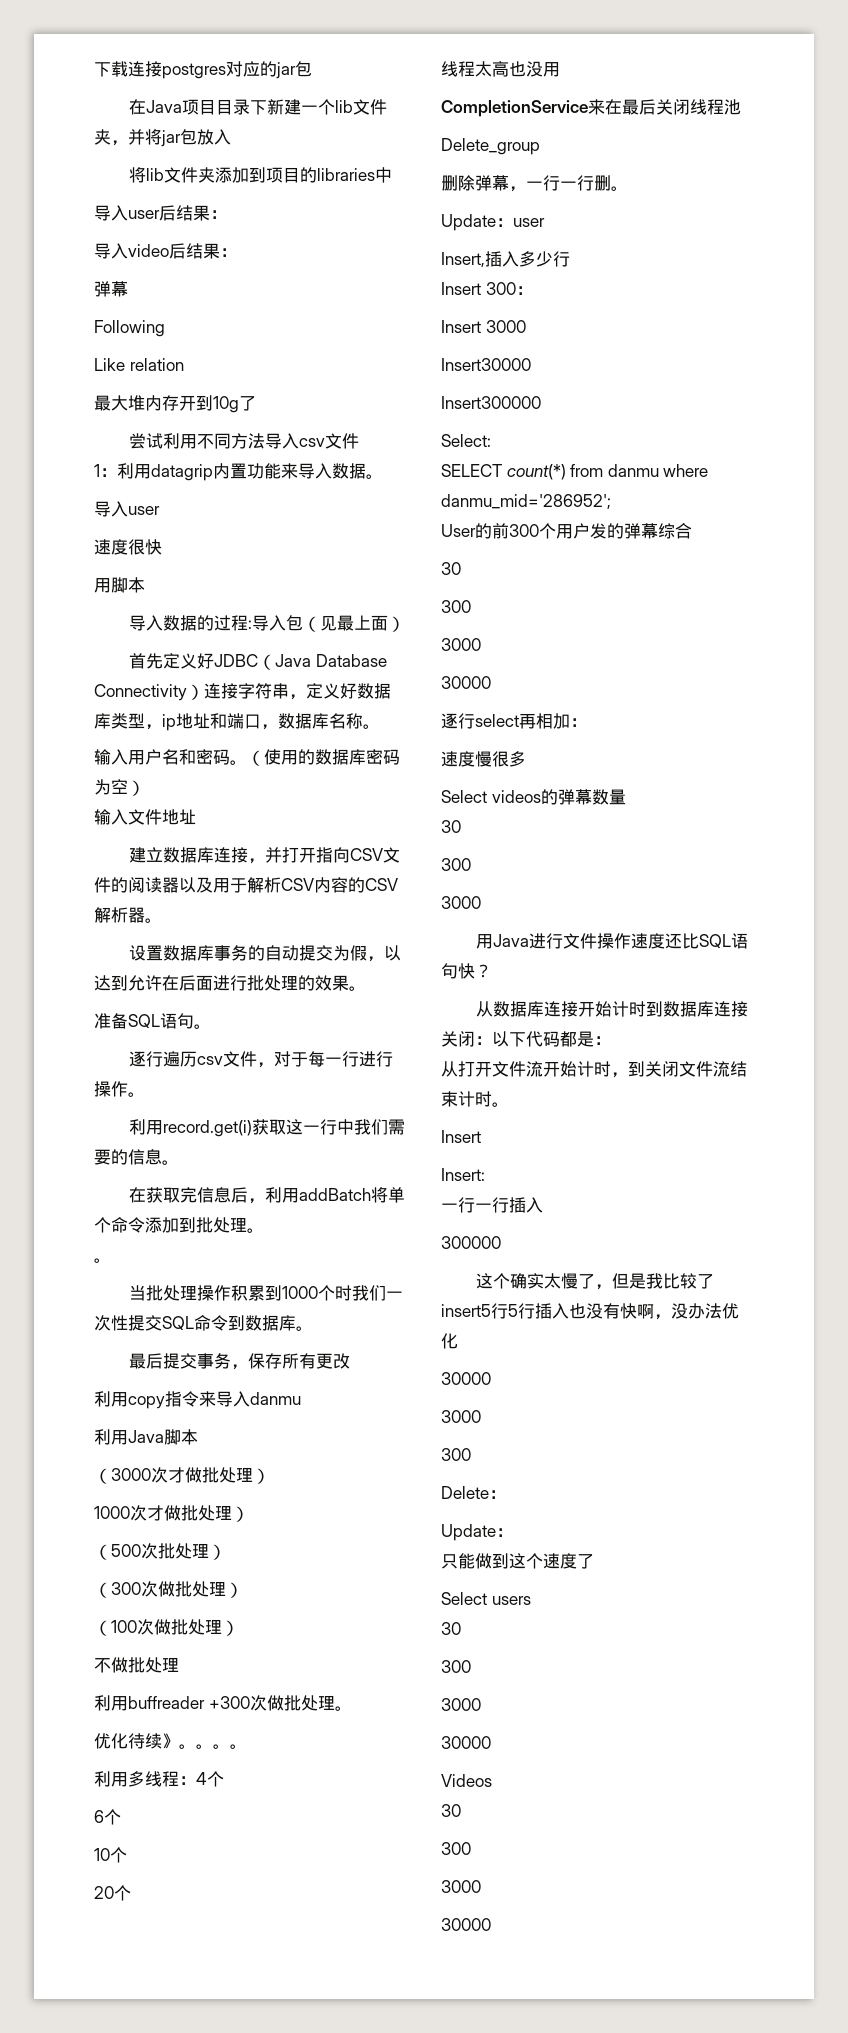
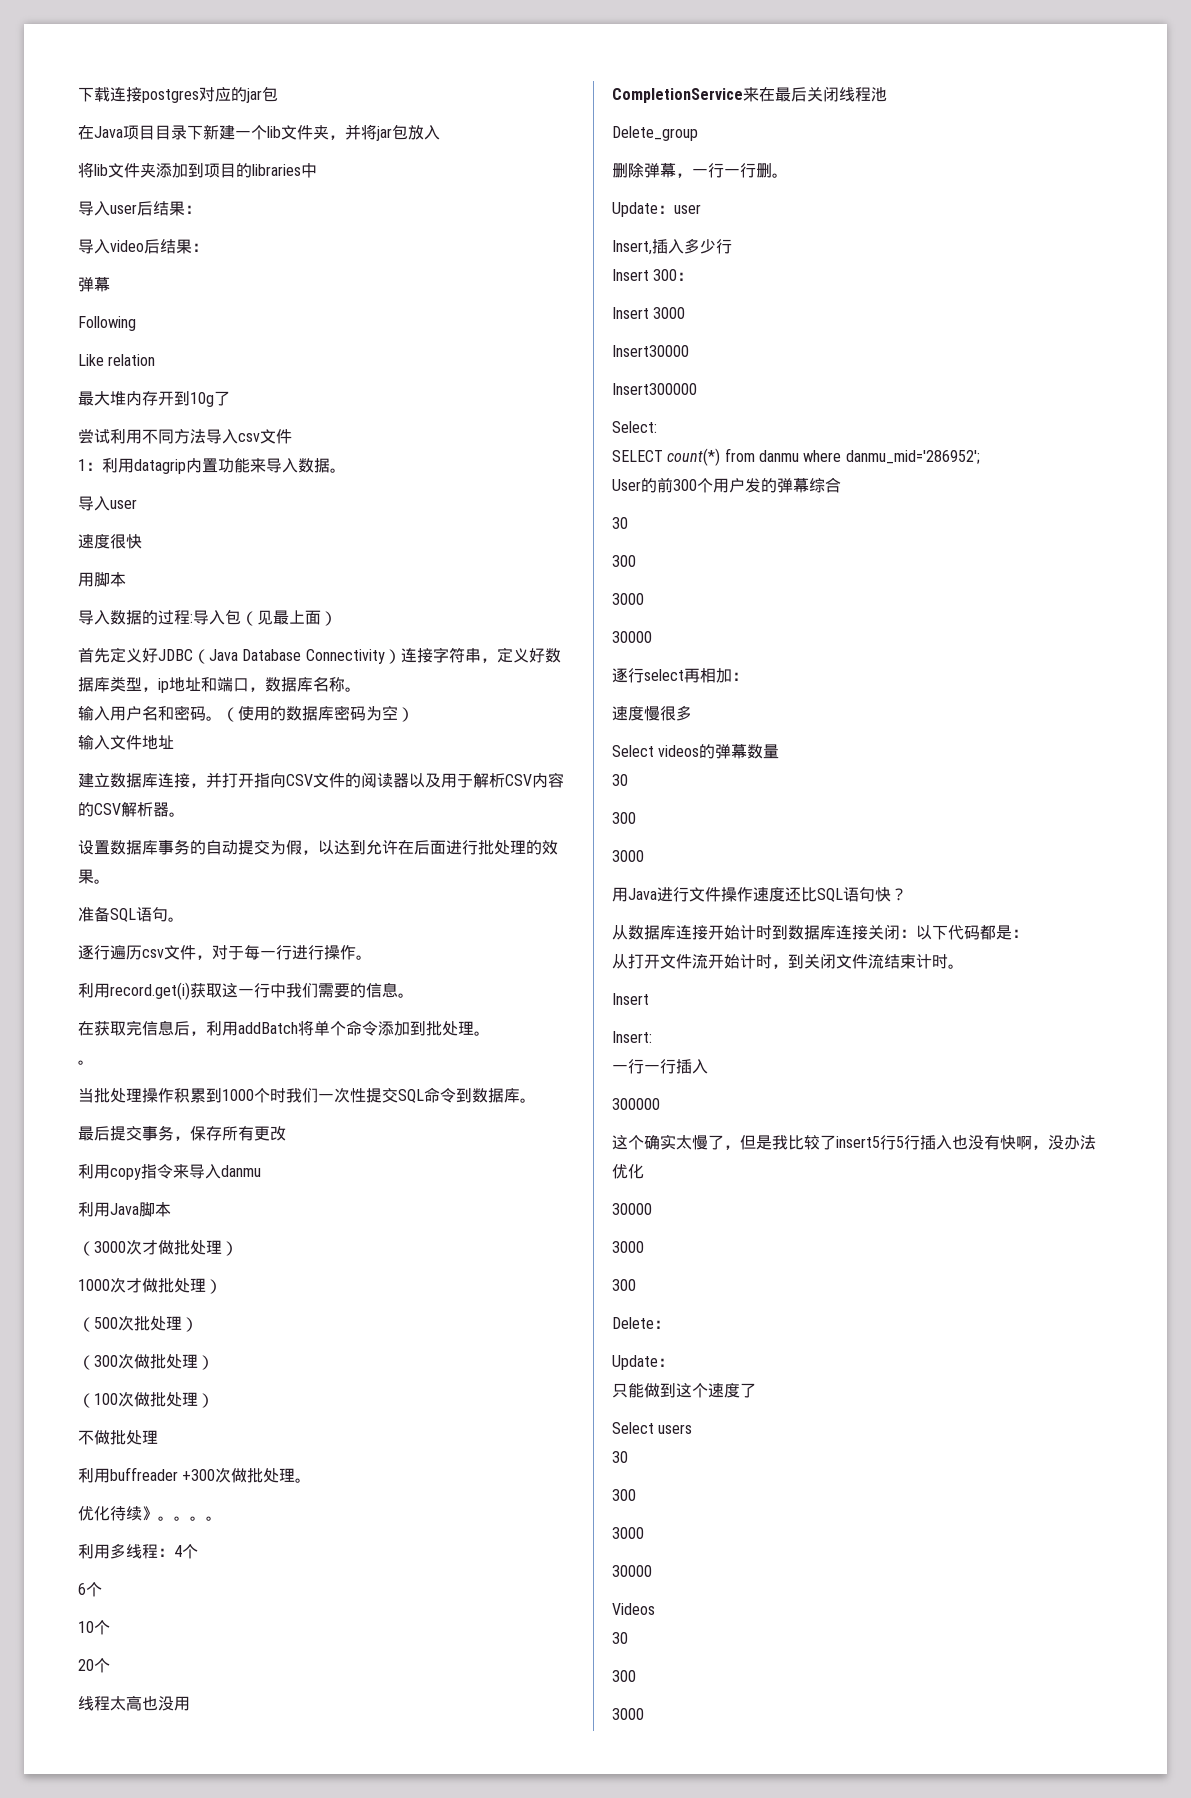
[441,1918,491,1931] // 30000 -> (644, 1714) none

